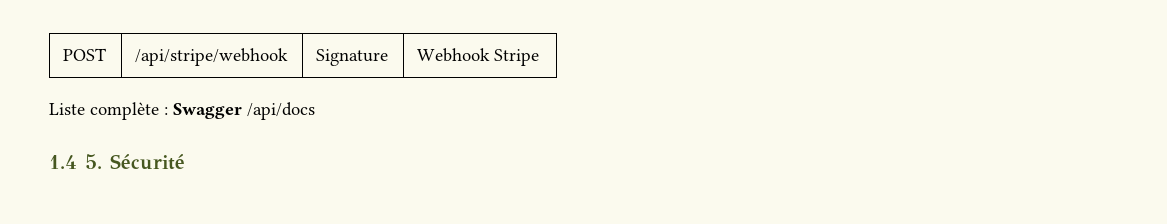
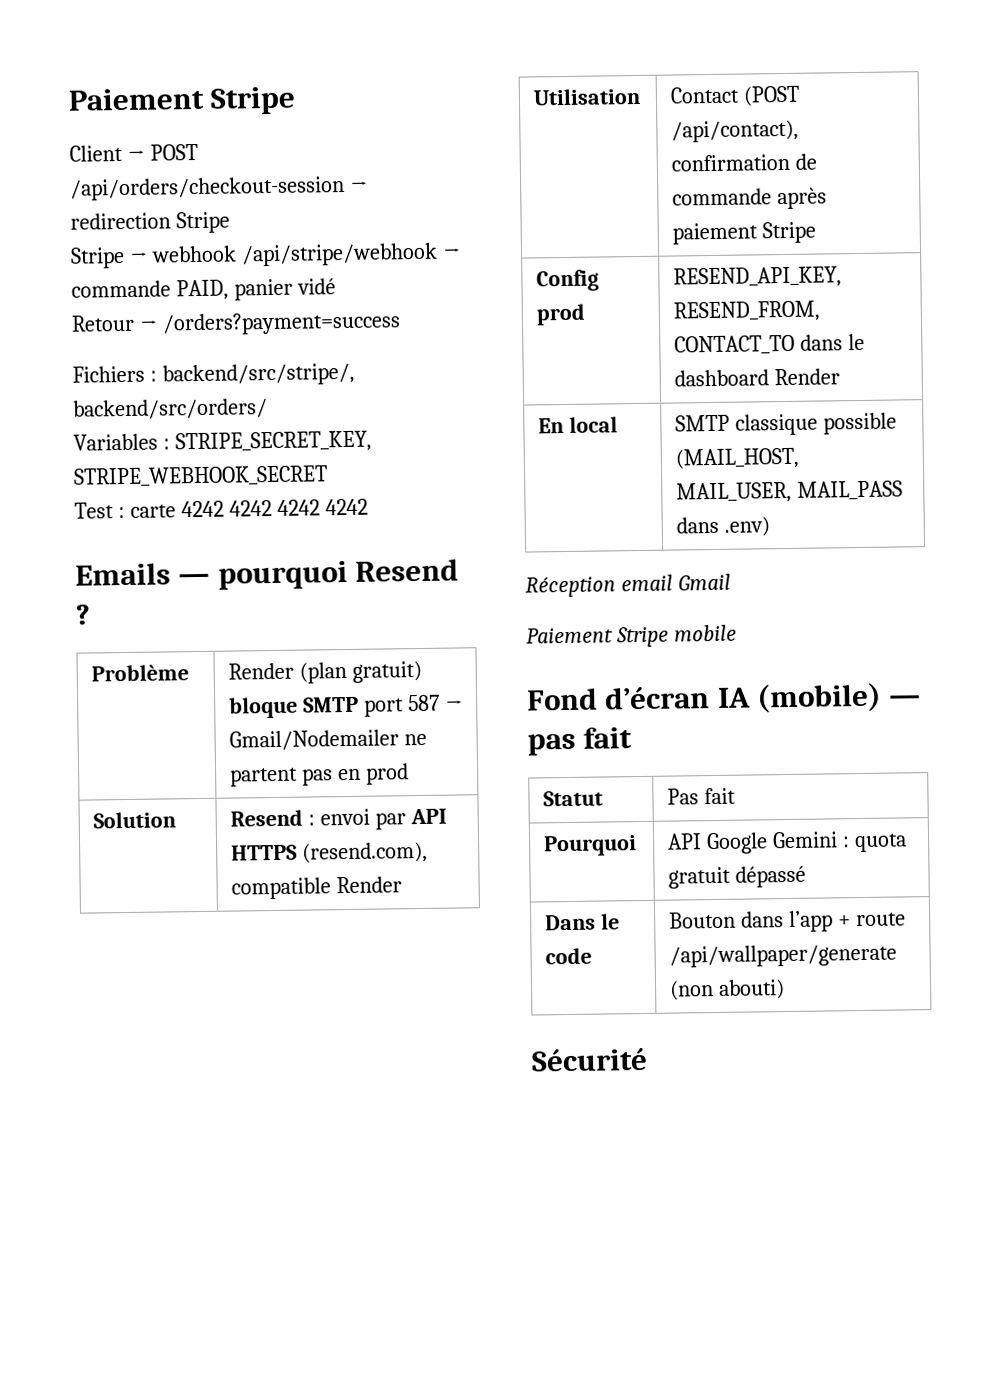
[63,48,107,61] [135,48,289,66] [316,49,389,66] [417,48,540,66] [49,102,315,120] [49,154,102,169] POST | /api/stripe/webhook | Signature | Webhook Stripe // Liste complète : Swagger /api/docs // 1.4 5. -> [68,86,297,115] [69,143,198,162] [70,175,368,201] [70,211,230,234] [70,242,461,269] [71,278,336,301] [71,311,401,336] [72,362,355,387] [73,398,268,420] [73,430,372,454] [73,465,328,488] [74,498,368,519] [75,558,460,590] [75,604,91,625] [90,664,189,682] [227,660,422,684] [228,694,463,719] [228,729,427,751] [229,763,409,787] [92,811,176,829] [229,808,447,830] [230,841,428,864] [230,876,402,900] [532,87,641,106] [669,85,800,107] [670,119,799,143] [670,153,817,172] [671,187,827,210] [671,221,816,245] [535,269,599,292] [535,303,586,326] [672,266,842,289] [672,300,820,323] [673,333,865,356] [673,368,840,387] [537,416,618,434] [674,412,897,436] [674,447,799,470] [675,480,903,504] [675,516,770,537] [525,573,731,598] [526,624,737,648] [526,682,922,714] [527,727,633,756] [542,790,603,807] [666,787,736,805] [542,835,637,857] [666,831,907,855] [667,865,806,889] [544,913,620,931] [544,947,592,965] [668,910,906,933] [668,943,897,968] [668,979,785,1001] Paiement Stripe // Client → POST /api/orders/checkout-session → redirection Stripe // Stripe → webhook /api/stripe/webhook → commande PAID, panier vidé // Retour → /orders?payment=success // Fichiers : backend/src/stripe/, backend/src/orders/ // Variables : STRIPE_SECRET_KEY, STRIPE_WEBHOOK_SECRET // Test : carte 4242 4242 4242 4242 // Emails — pourquoi Resend ? // Problème | Render (plan gratuit) bloque SMTP port 587 → Gmail/Nodemailer ne partent pas en prod // Solution | Resend : envoi par API HTTPS (resend.com), compatible Render // Utilisation | Contact (POST /api/contact), confirmation de commande après paiement Stripe // Config prod | RESEND_API_KEY, RESEND_FROM, CONTACT_TO dans le dashboard Render // En local | SMTP classique possible (MAIL_HOST, MAIL_USER, MAIL_PASS dans .env) // Réception email Gmail // Paiement Stripe mobile // Fond d’écran IA (mobile) — pas fait // Statut | Pas fait // Pourquoi | API Google Gemini : quota gratuit dépassé // Dans le code | Bouton dans l’app + route /api/wallpaper/generate (non abouti) //

